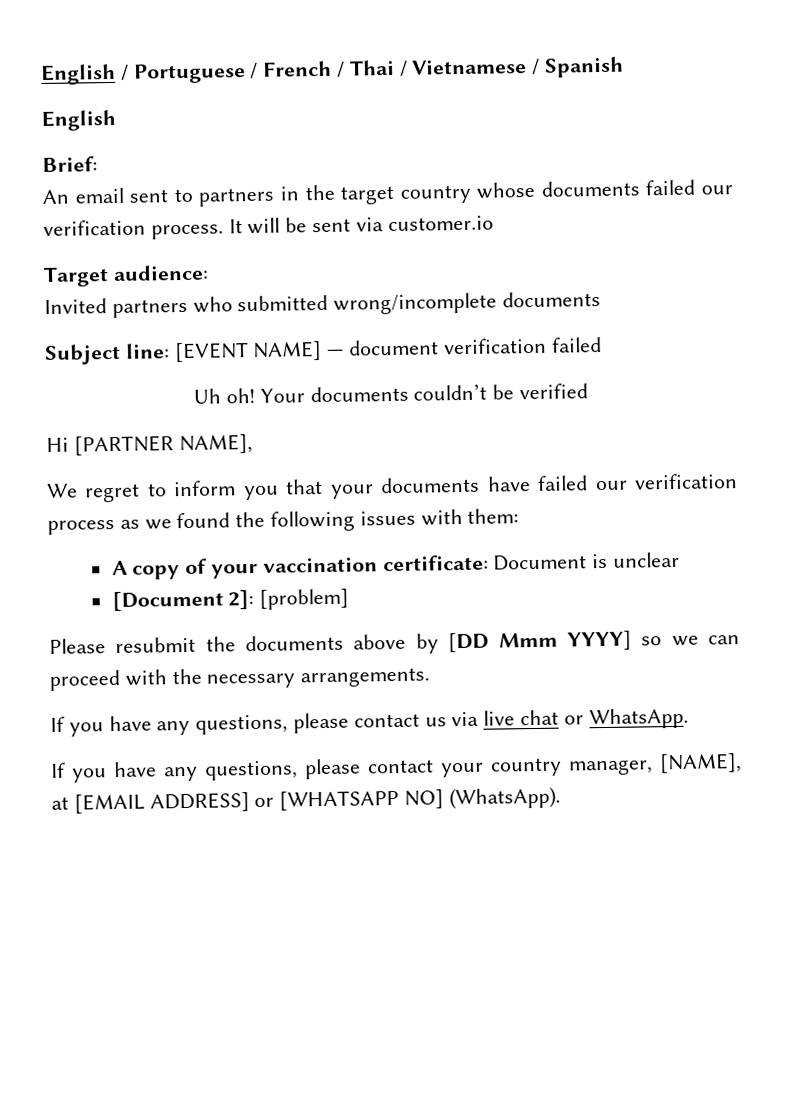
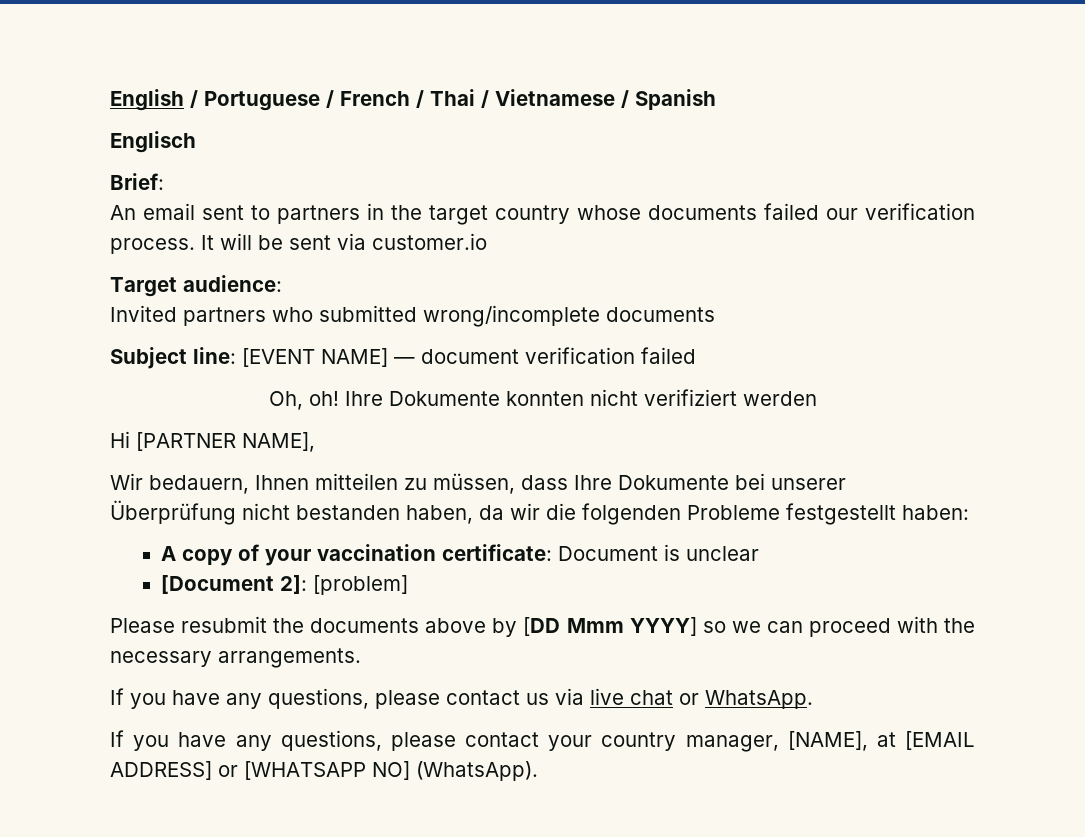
[41,109,116,131] English -> [110,131,196,153] Englisch
[193,383,588,404] [46,434,253,456] [47,473,738,503] [47,508,520,535] Uh oh! Your documents couldn’t be verified // Hi [PARTNER NAME], // We regret to inform you that your documents have failed our verification process as we found the following issues with them: -> [268,389,817,410] [110,431,315,452] [110,473,846,494] [110,500,969,525] Oh, oh! Ihre Dokumente konnten nicht verifiziert werden // Hi [PARTNER NAME], // Wir bedauern, Ihnen mitteilen zu müssen, dass Ihre Dokumente bei unserer Überprüfung nicht bestanden haben, da wir die folgenden Probleme festgestellt haben:

